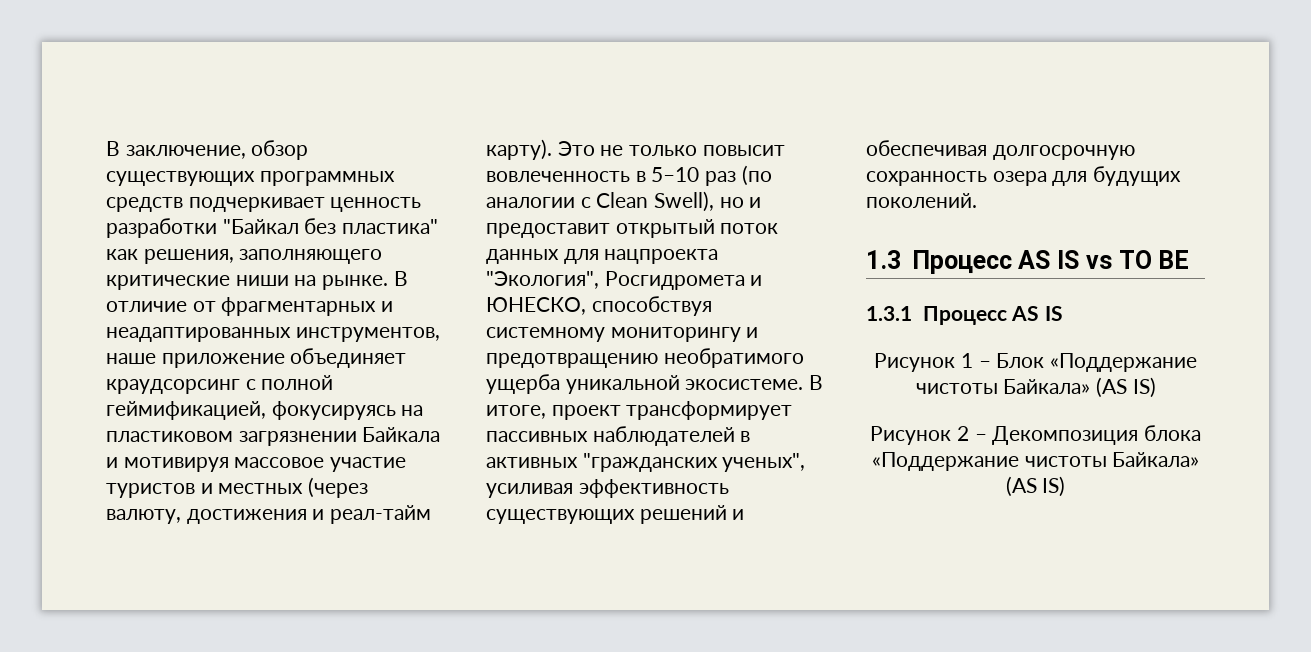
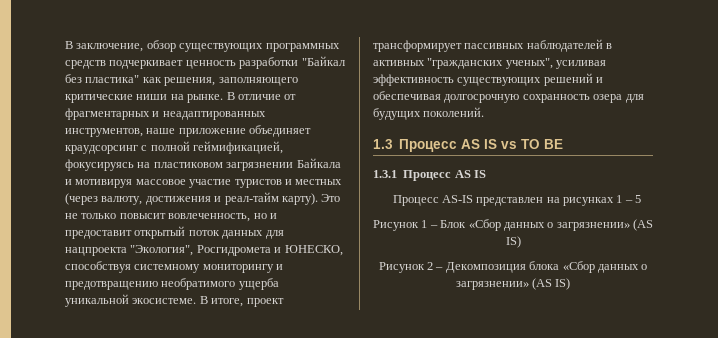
[486,165,772,186] [486,191,715,212] вовлеченность в 5–10 раз (по аналогии с Clean Swell), -> [168,213,251,222] вовлеченность,
(1063, 313) none -> [392,195,642,206] // Процесс AS-IS представлен на рисунках 1 – 5
[1049,353,1197,372] [915,379,1091,394] «Поддержание чистоты Байкала» -> [468,219,630,231] «Сбор данных о загрязнении»
[871,452,1200,471] «Поддержание чистоты Байкала» -> [562,261,648,273] [455,281,529,290] «Сбор данных о загрязнении»

